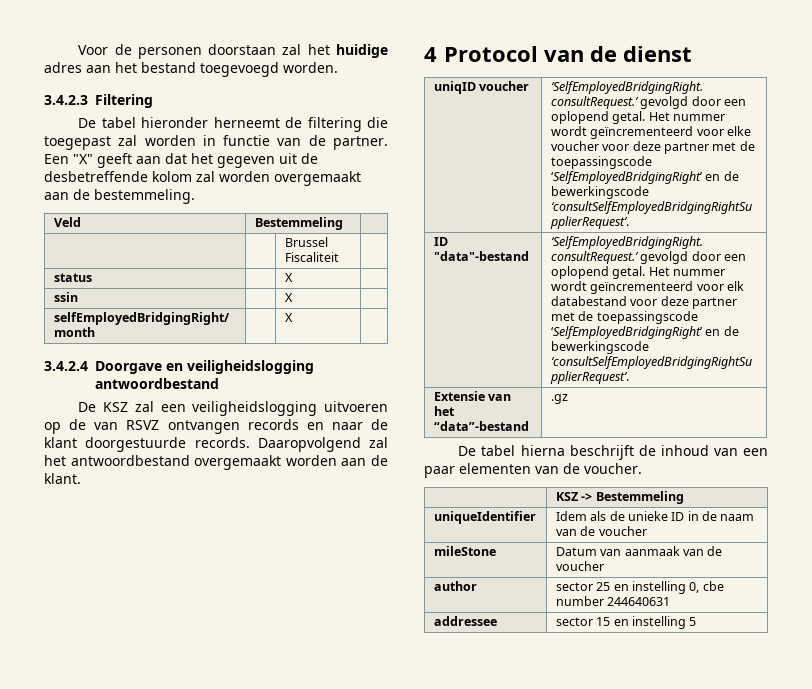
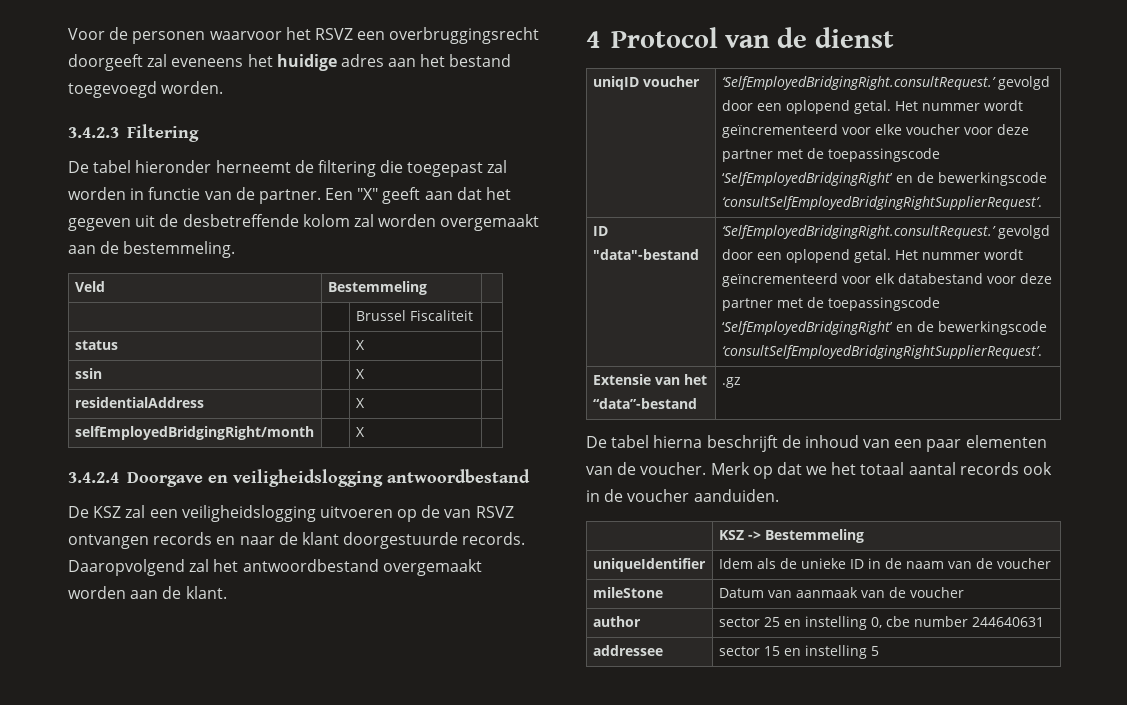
[208,44,302,55] doorstaan zal -> [209,27,540,44] [68,54,244,71] waarvoor het RSVZ een overbruggingsrecht doorgeeft zal eveneens
(293, 297) none -> [74,397,204,408] [355,398,365,408] // residentialAddress | | X |
(642, 468) none -> [710,462,1053,479] [586,489,779,502] Merk op dat we het totaal aantal records ook in de voucher aanduiden.

